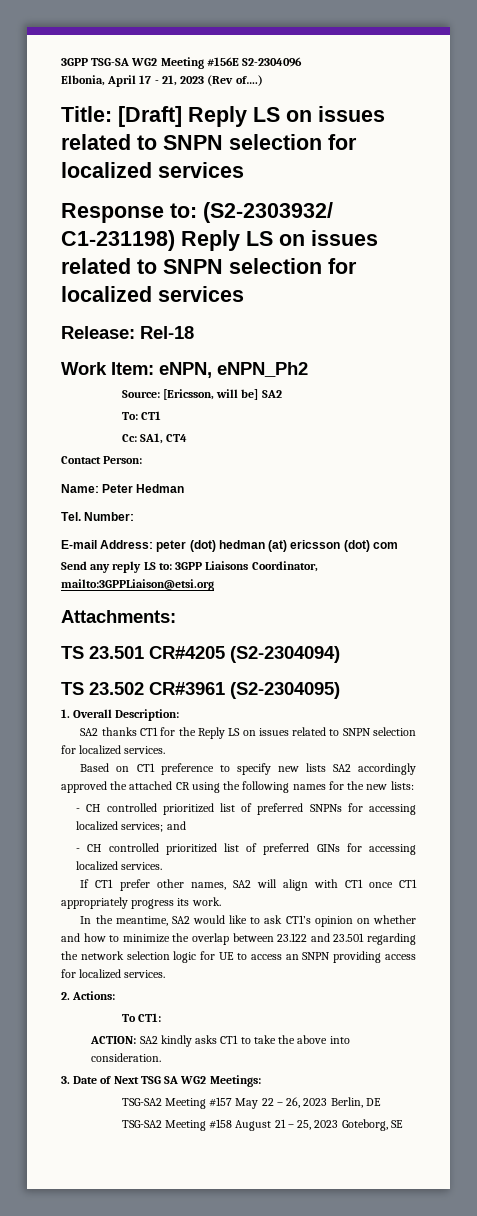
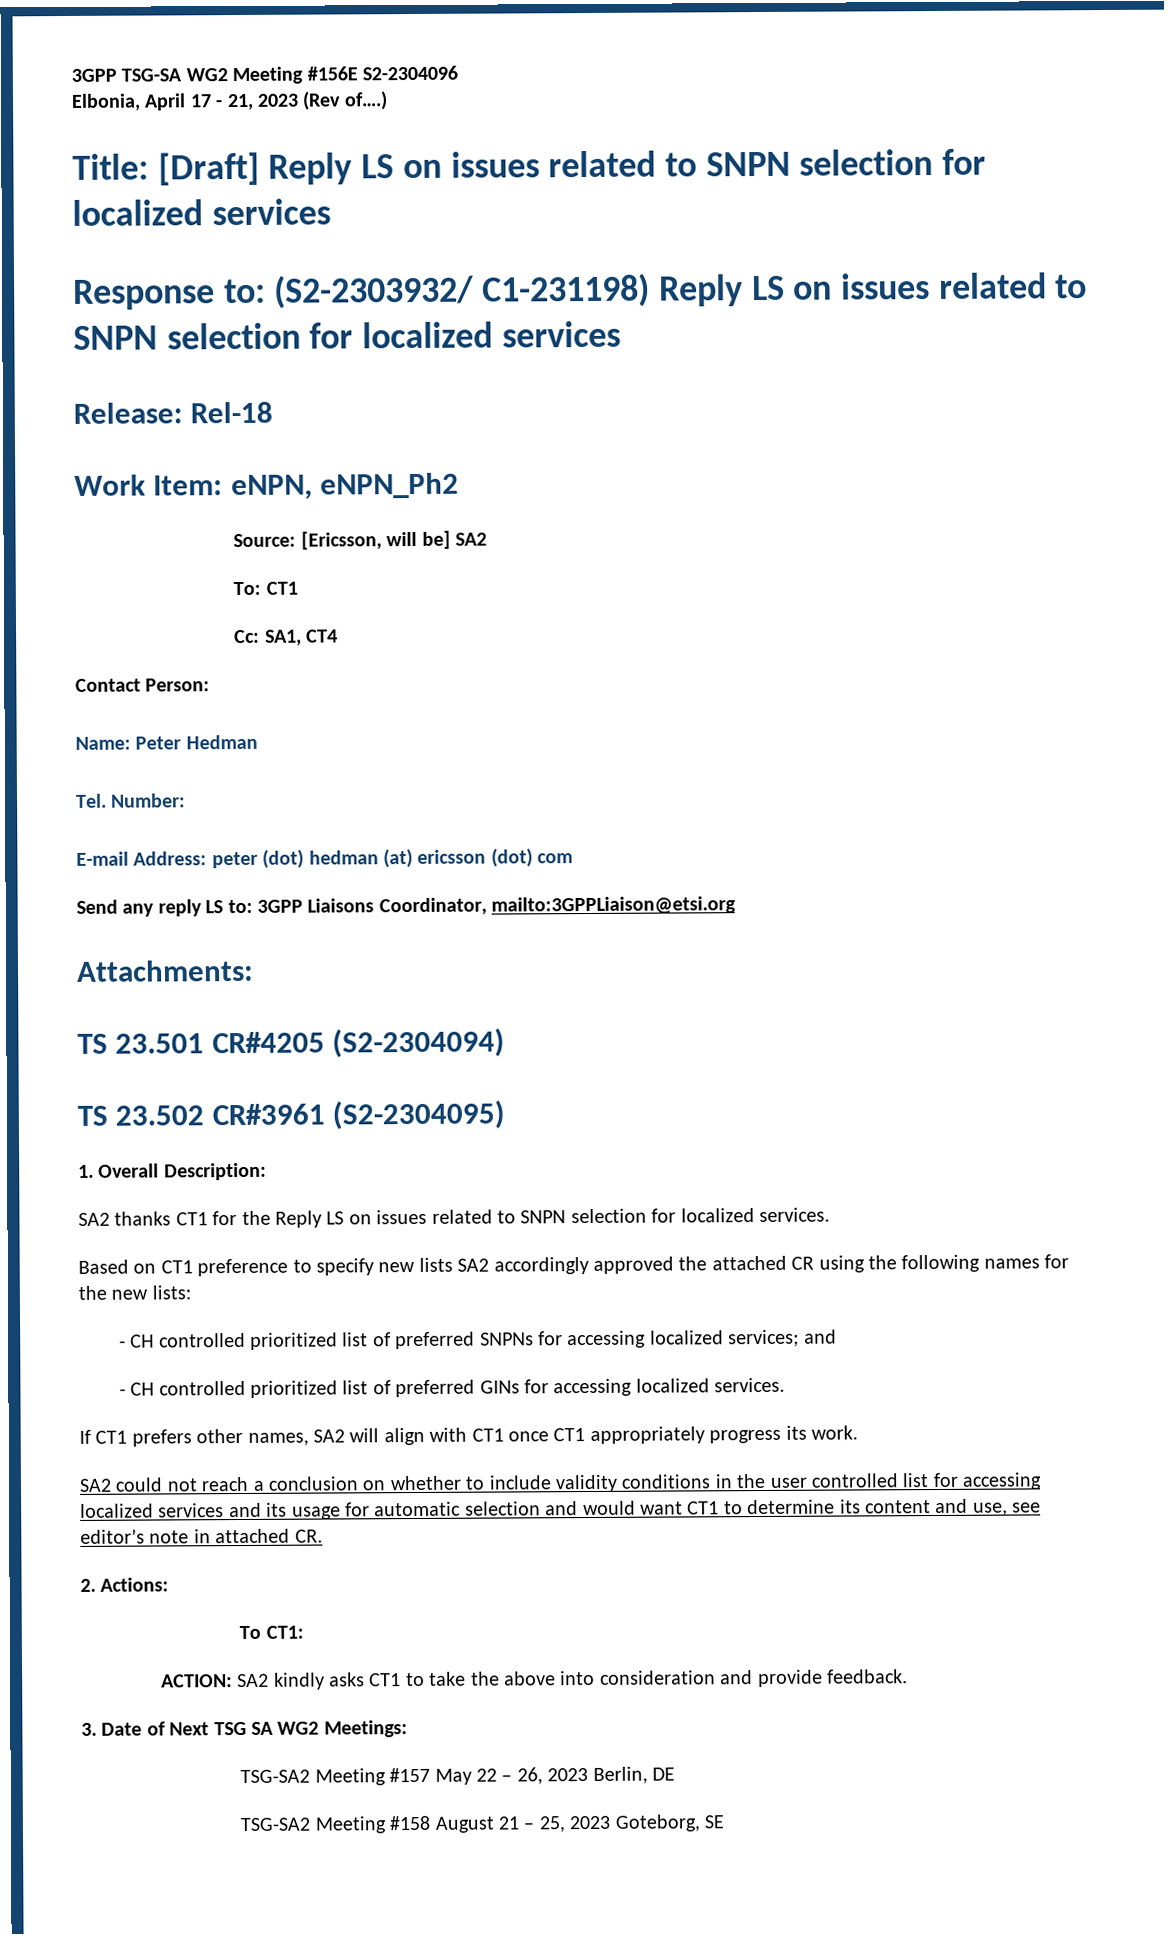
[119,879,150,891] prefer -> [131,1429,192,1447] prefers
[80,915,416,927] [61,933,416,945] [61,951,416,963] [61,969,166,979] In the meantime, SA2 would like to ask CT1’s opinion on whether and how to minimize the overlap between 23.122 and 23.501 regarding the network selection logic for UE to access an SNPN providing access for localized services. -> [79,1472,1043,1493] [80,1498,1042,1520] [80,1528,323,1544] SA2 could not reach a conclusion on whether to include validity conditions in the user controlled list for accessing localized services and its usage for automatic selection and would want CT1 to determine its content and use, see editor’s note in attached CR.
[91,1053,162,1062] consideration. -> [599,1669,908,1688] consideration and provide feedback.

